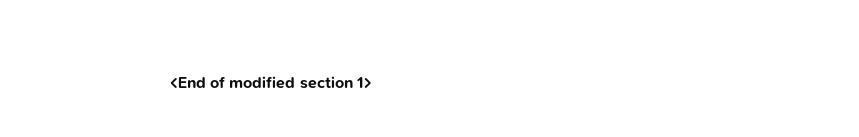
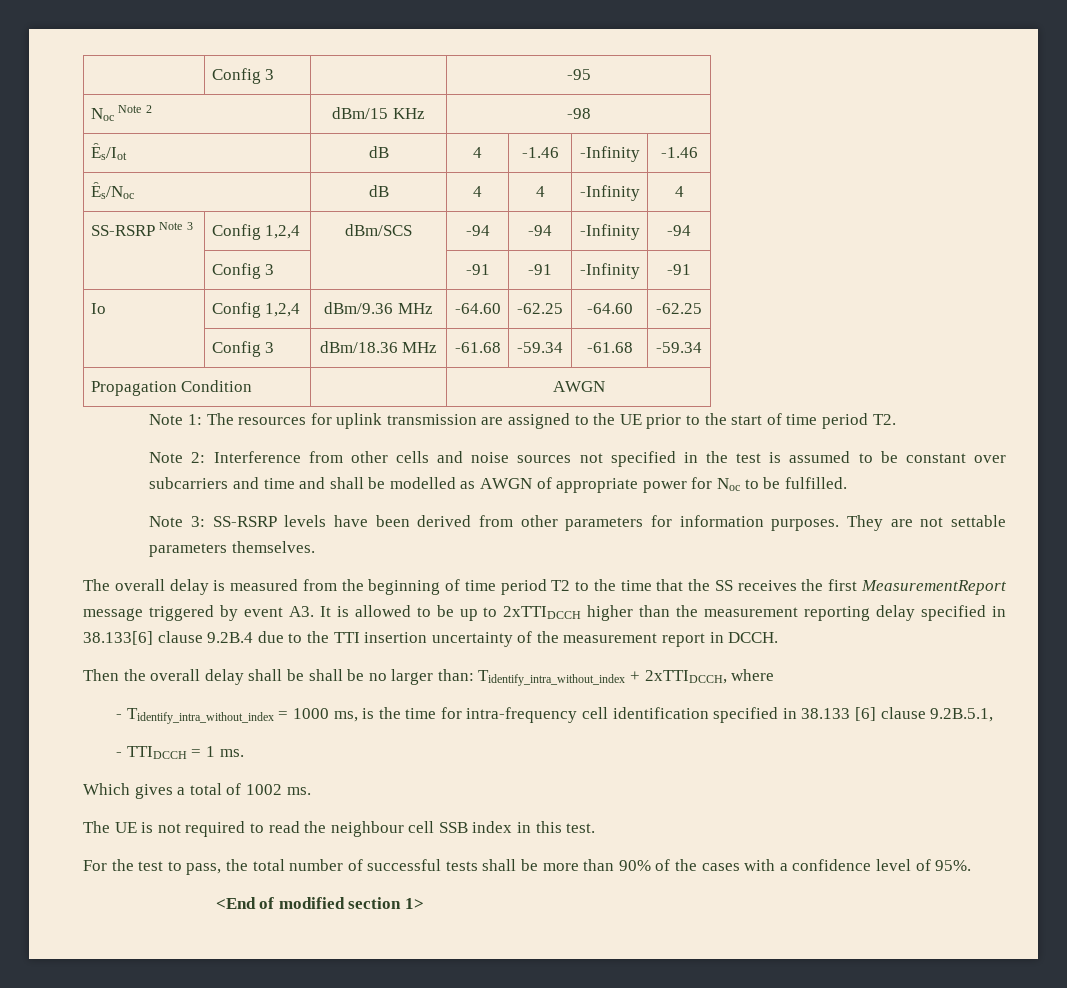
(169, 83) none -> [211,68,275,84] [566,69,591,80] [90,105,152,121] [332,107,425,119] [566,108,591,119] [90,143,127,160] [368,146,389,158] [473,147,482,158] [521,147,559,158] [579,146,640,162] [660,147,698,158] [90,182,134,199] [368,185,389,197] [473,186,482,197] [535,186,545,197] [579,185,640,201] [674,186,684,197] [90,222,193,236] [211,224,301,240] [345,224,412,236] [465,225,490,236] [528,225,552,236] [579,224,640,240] [667,225,691,236] [211,263,275,279] [465,264,490,275] [528,264,552,275] [579,263,640,279] [667,264,691,275] [90,303,106,314] [211,302,301,318] [324,302,433,314] [454,303,501,314] [517,303,563,314] [586,303,633,314] [656,303,702,314] [211,341,275,357] [319,341,438,353] [454,342,501,353] [517,342,563,353] [586,342,633,353] [656,342,702,353] [90,380,253,396] [552,381,605,392] [149,413,896,429] [149,451,1006,467] [149,477,847,493] [149,515,1006,531] [149,541,315,557] [83,579,1008,595] [83,605,1007,621] [83,631,779,647] [83,669,775,686] [116,707,994,724] [116,746,244,759] [83,783,311,799] [83,821,596,837] [83,859,972,875] | Config 3 | | -95 // Noc Note 2 | dBm/15 KHz | -98 // Ȇs/Iot | dB | 4 | -1.46 | -Infinity | -1.46 // Ȇs/Noc | dB | 4 | 4 | -Infinity | 4 // SS-RSRP Note 3 | Config 1,2,4 | dBm/SCS | -94 | -94 | -Infinity | -94 // | Config 3 | | -91 | -91 | -Infinity | -91 // Io | Config 1,2,4 | dBm/9.36 MHz | -64.60 | -62.25 | -64.60 | -62.25 // | Config 3 | dBm/18.36 MHz | -61.68 | -59.34 | -61.68 | -59.34 // Propagation Condition | | AWGN // Note 1: The resources for uplink transmission are assigned to the UE prior to the start of time period T2. // Note 2: Interference from other cells and noise sources not specified in the test is assumed to be constant over subcarriers and time and shall be modelled as AWGN of appropriate power for Noc to be fulfilled. // Note 3: SS-RSRP levels have been derived from other parameters for information purposes. They are not settable parameters themselves. // The overall delay is measured from the beginning of time period T2 to the time that the SS receives the first MeasurementReport message triggered by event A3. It is allowed to be up to 2xTTIDCCH higher than the measurement reporting delay specified in 38.133[6] clause 9.2B.4 due to the TTI insertion uncertainty of the measurement report in DCCH. // Then the overall delay shall be shall be no larger than: Tidentify_intra_without_index + 2xTTIDCCH, where // - Tidentify_intra_without_index = 1000 ms, is the time for intra-frequency cell identification specified in 38.133 [6] clause 9.2B.5.1, // - TTIDCCH = 1 ms. // Which gives a total of 1002 ms. // The UE is not required to read the neighbour cell SSB index in this test. // For the test to pass, the total number of successful tests shall be more than 90% of the cases with a confidence level of 95%. //

